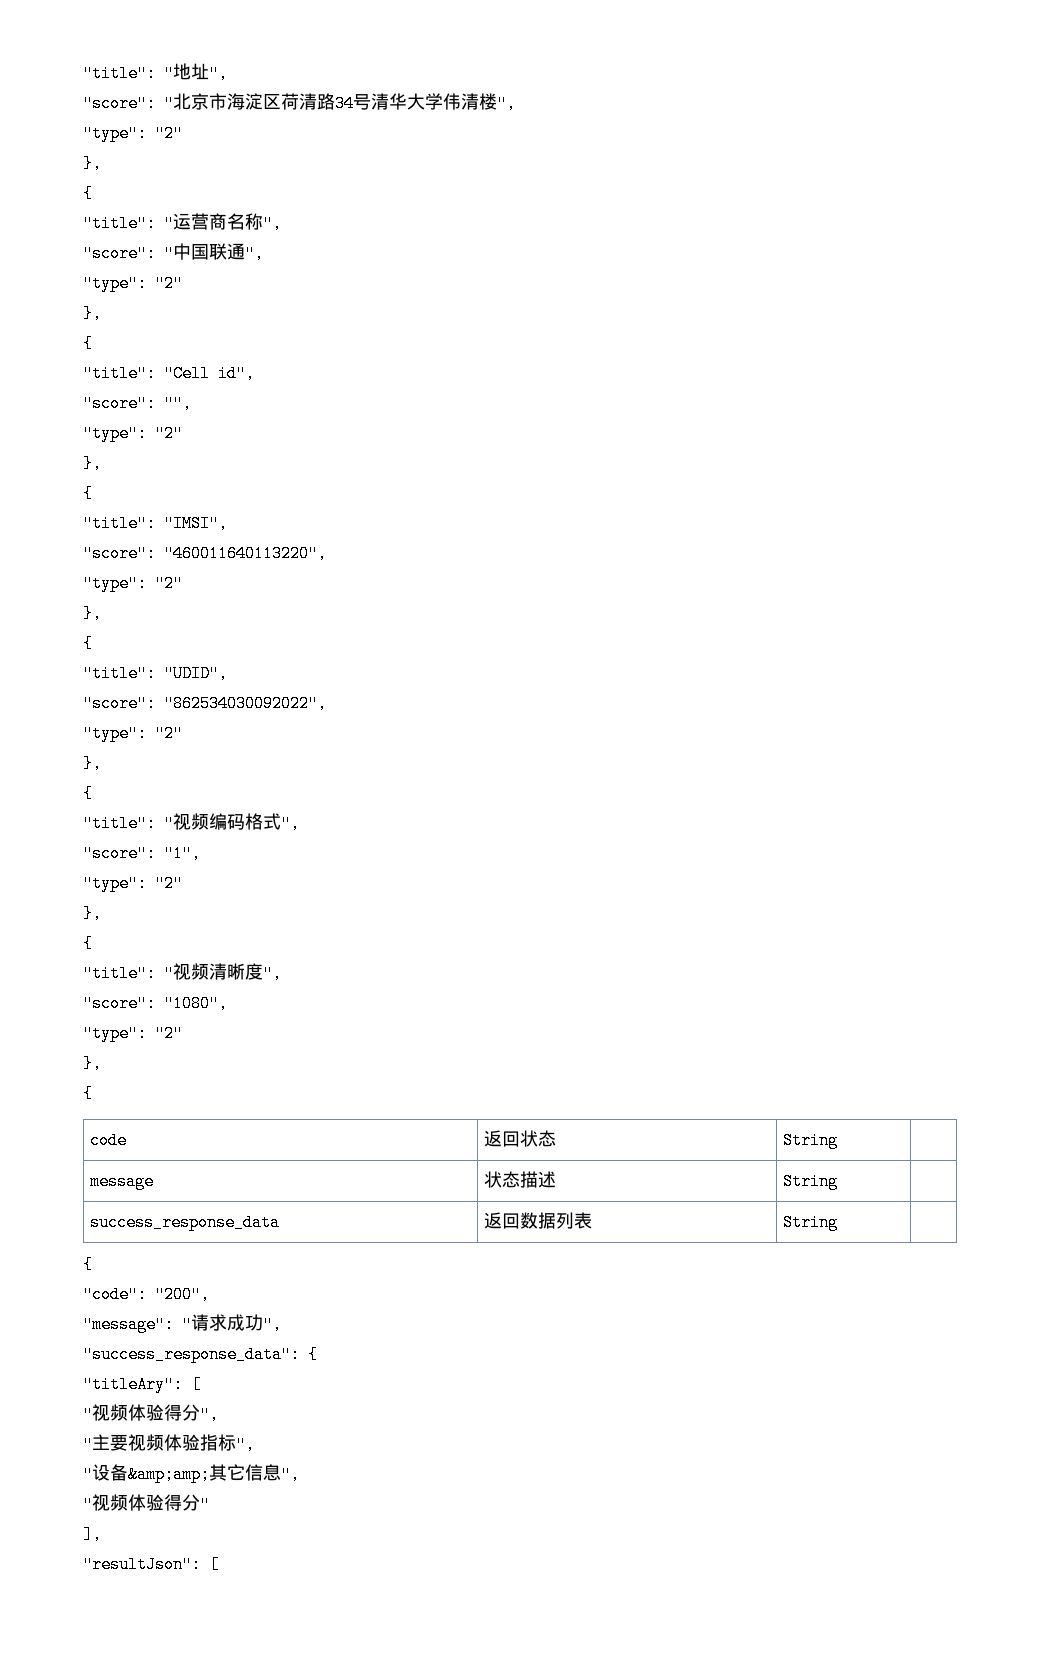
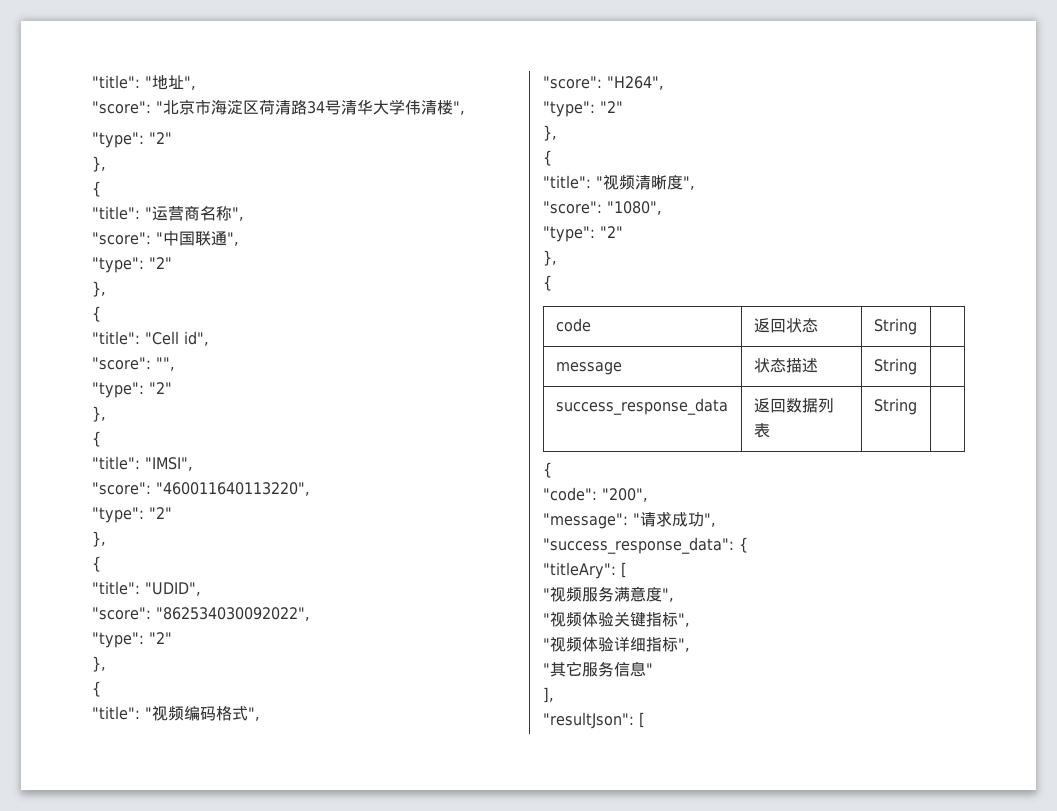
[164,845,201,862] "1", -> [607,76,664,90] "H264",
[128,1404,219,1423] [83,1434,255,1453] [83,1464,300,1483] [83,1494,200,1513] 体验得分", // "主要视频体验指标", // "设备&amp;amp;其它信息", // "视频体验得分 -> [582,586,674,602] [543,611,690,627] [543,636,690,652] [543,661,646,677] 服务满意度", // "视频体验关键指标", // "视频体验详细指标", // "其它服务信息

